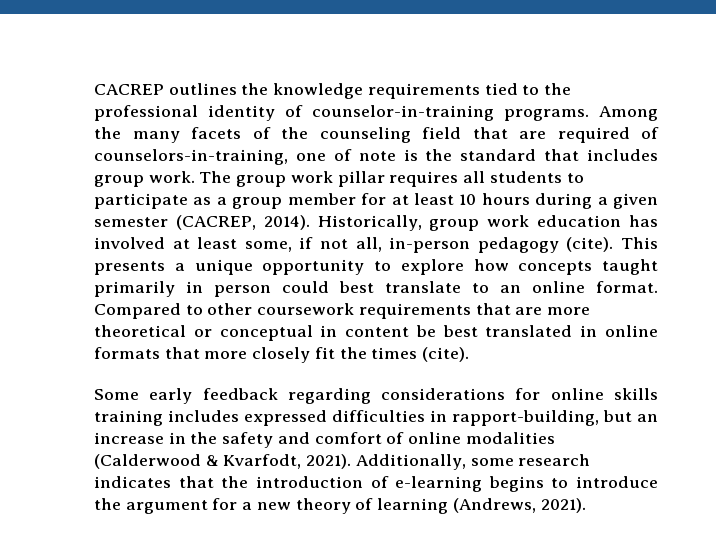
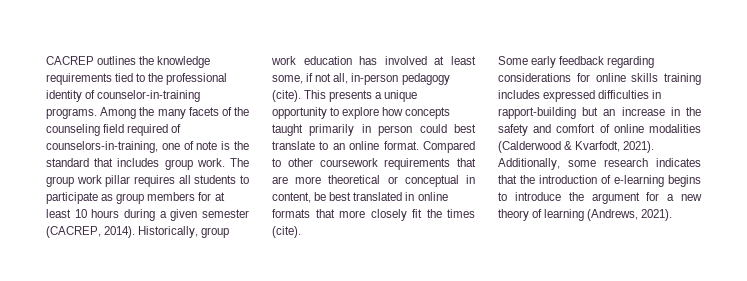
[472,127,546,139] that are -> (125, 128) none
[216,193,356,209] a group member -> [116,192,196,204] group members
[345,327,410,337] content -> [272,192,311,203] content,
[452,410,599,426] rapport-building, -> [498,107,576,119] rapport-building

